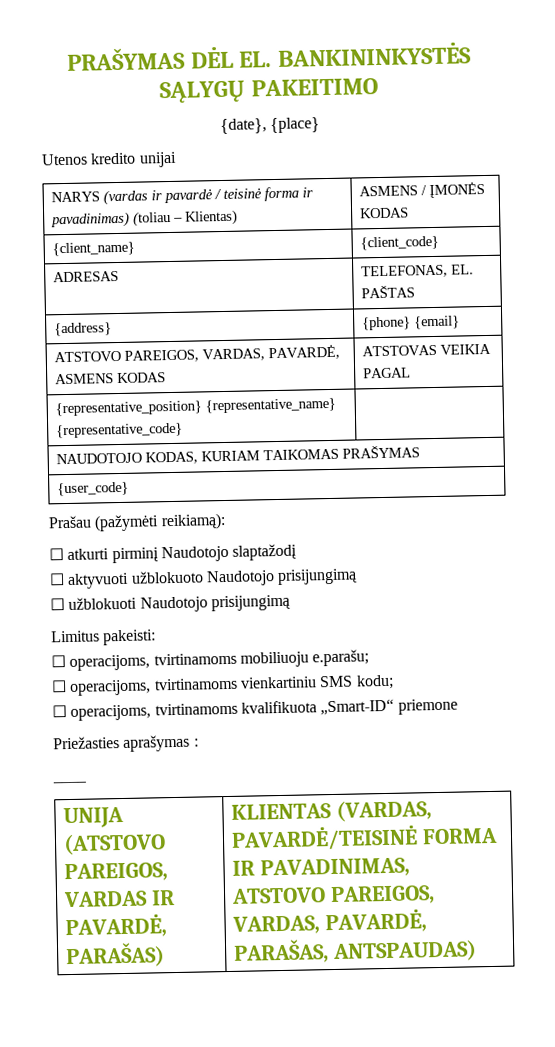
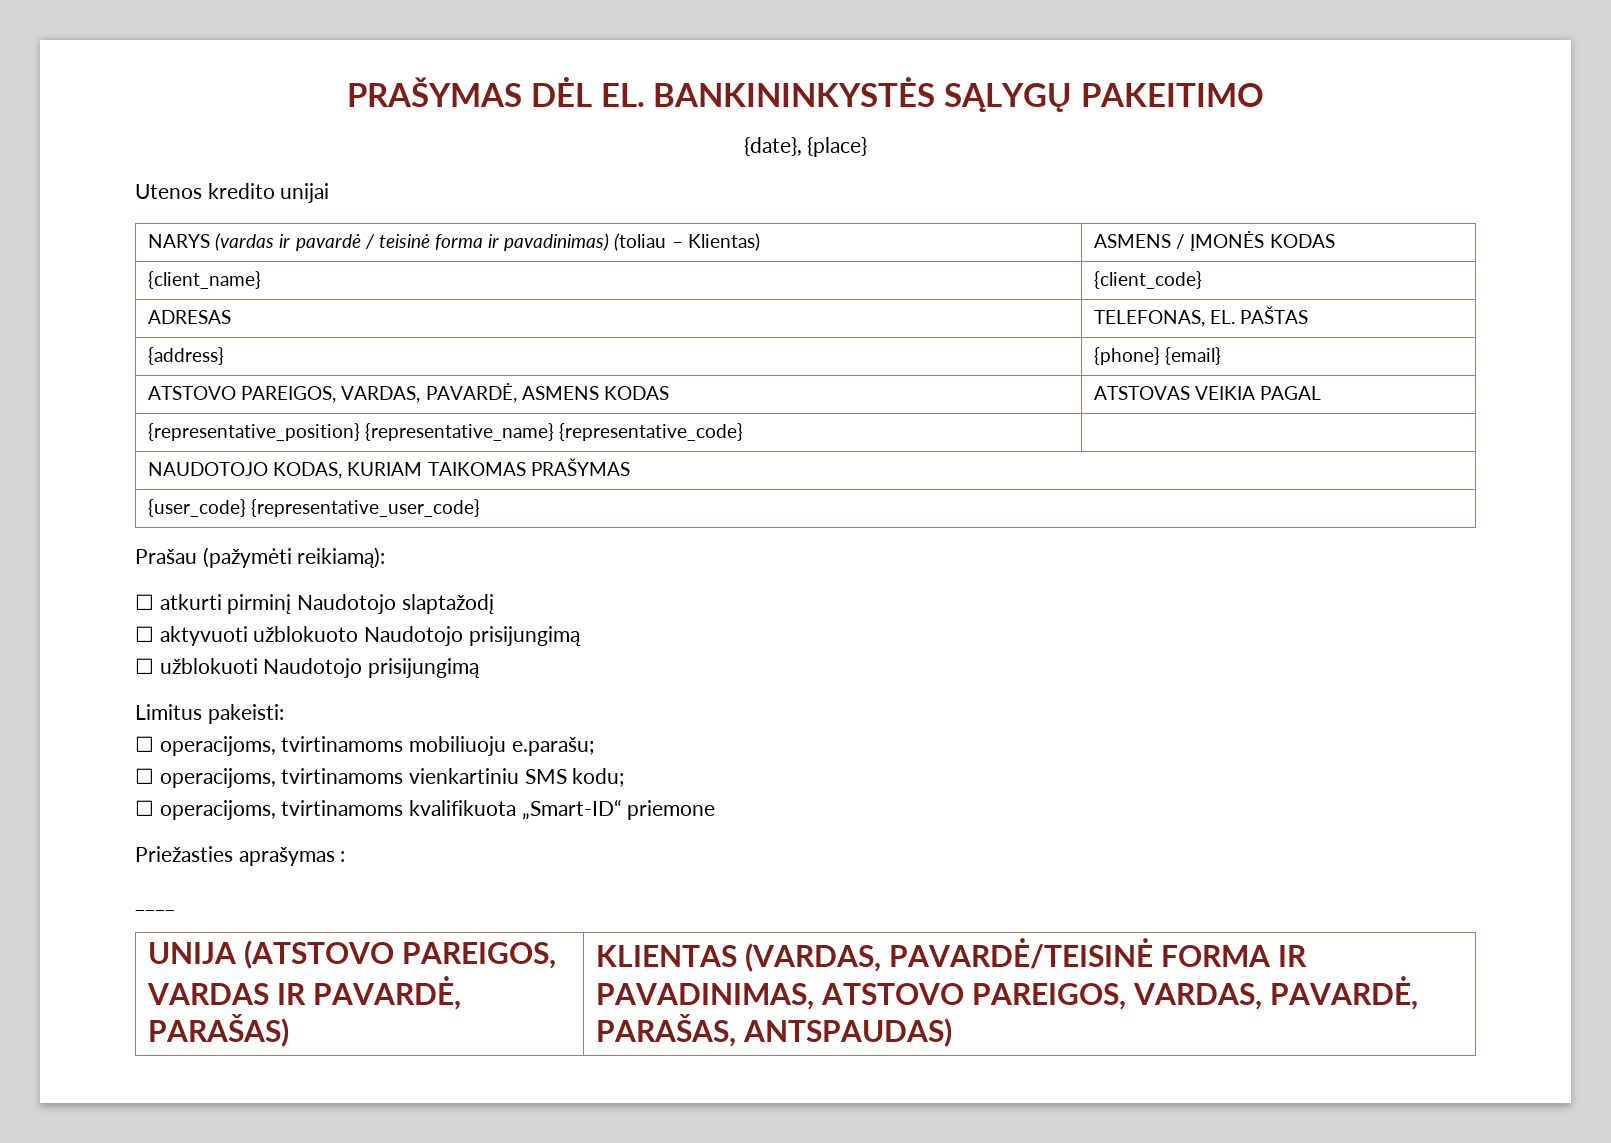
(129, 489) none -> [251,499,481,517] {representative_user_code}

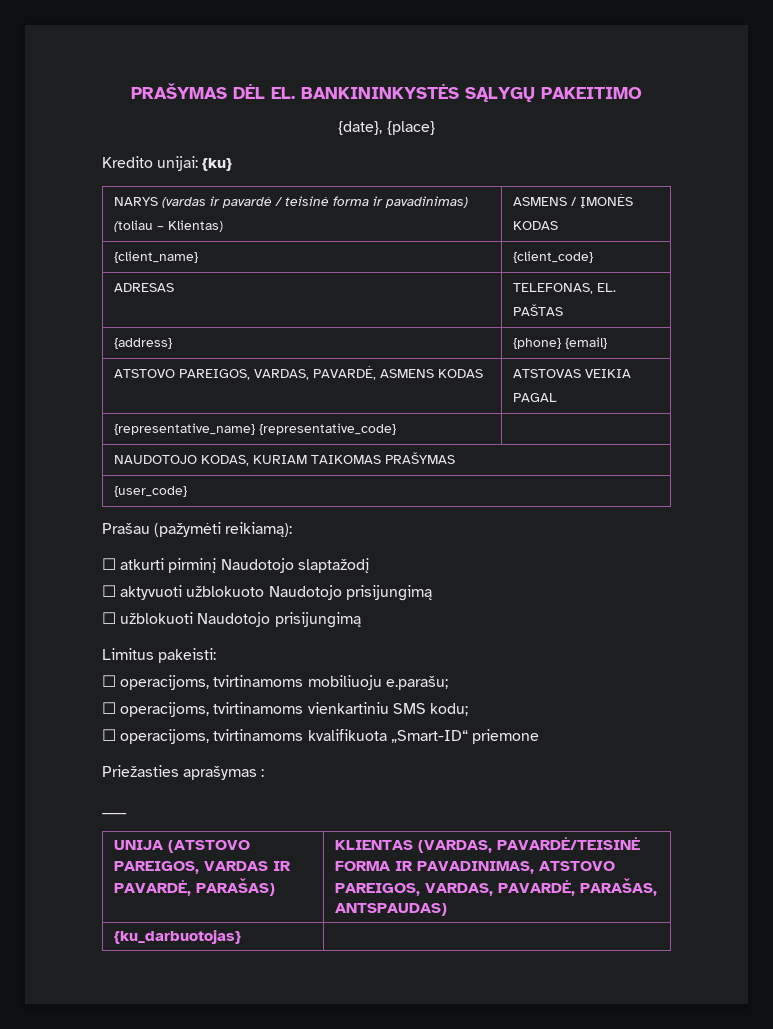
[135,183,330,203] Utenos kredito unijai -> [102,156,233,171] Kredito unijai: {ku}
[148,423,361,441] {representative_position} -> (557, 397) none
[251,499,481,517] {representative_user_code} -> (187, 491) none
(953, 1032) none -> [113,930,241,944] // {ku_darbuotojas} |

